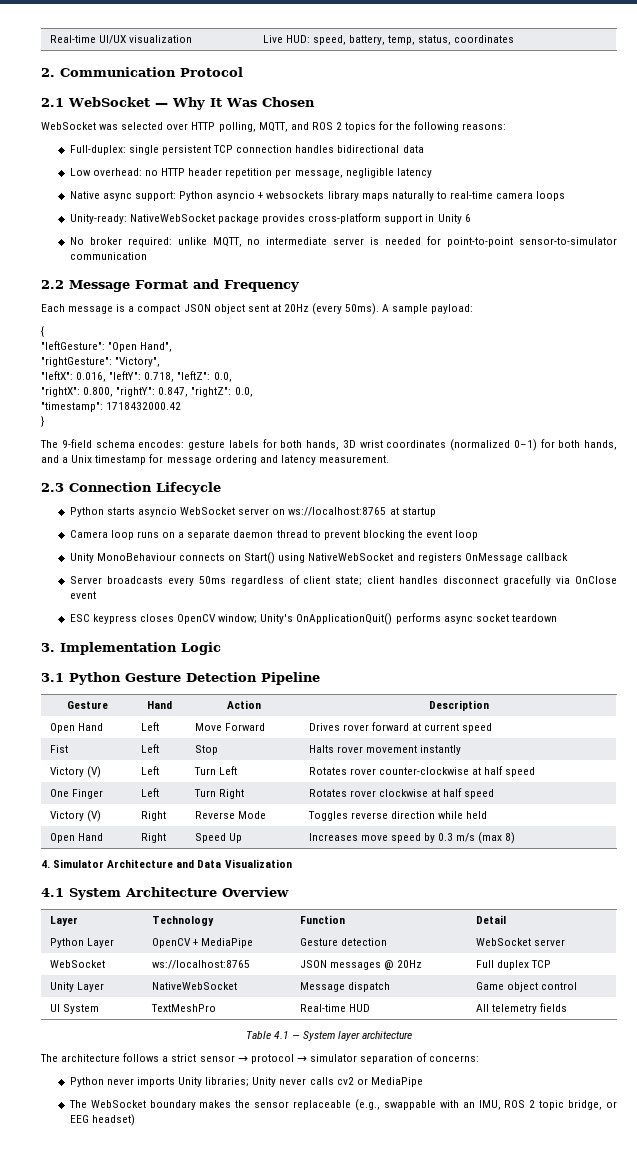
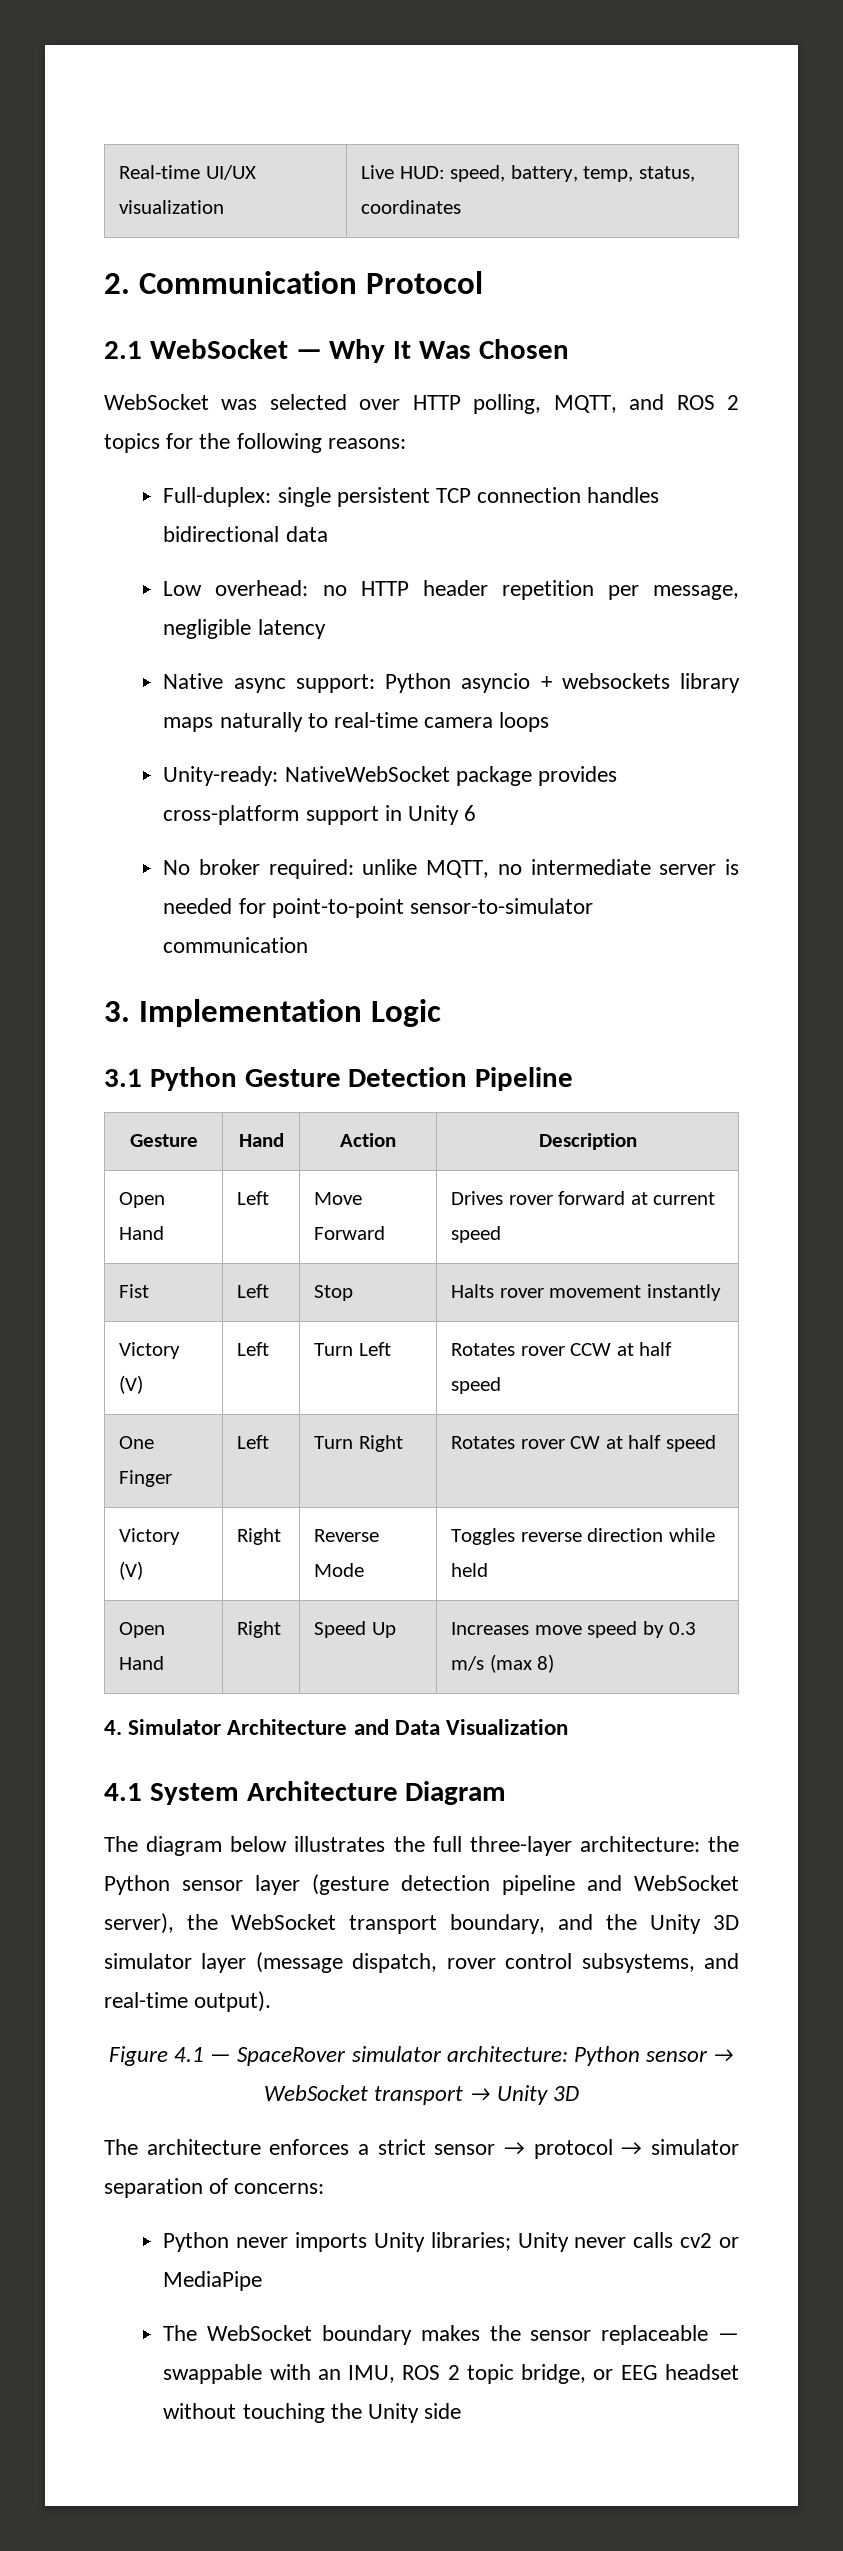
[41,279,299,292] [41,303,474,315] [41,326,44,337] [41,341,173,352] [41,357,161,367] [41,371,232,382] [41,387,253,397] [41,402,182,412] [41,416,44,427] [40,439,617,451] [41,454,389,465] [41,482,221,495] [69,507,436,517] [69,530,479,540] [69,552,568,564] [69,575,618,586] [69,591,96,599] [69,613,557,625] // 2.2 Message Format and Frequency // Each message is a compact JSON object sent at 20Hz (every 50ms). A sample payload: // { // "leftGesture": "Open Hand", // "rightGesture": "Victory", // "leftX": 0.016, "leftY": 0.718, "leftZ": 0.0, // "rightX": 0.800, "rightY": 0.847, "rightZ": 0.0, // "timestamp": 1718432000.42 // } // The 9-field schema encodes: gesture labels for both hands, 3D wrist coordinates (normalized 0–1) for both hands, and a Unix timestamp for message ordering and latency measurement. // 2.3 Connection Lifecycle // Python starts asyncio WebSocket server on ws://localhost:8765 at startup // Camera loop runs on a separate daemon thread to prevent blocking the event loop // Unity MonoBehaviour connects on Start() using NativeWebSocket and registers OnMessage callback // Server broadcasts every 50ms regardless of client state; client handles disconnect gracefully via OnClose event // ESC keypress closes OpenCV window; Unity's OnApplicationQuit() performs async socket teardown -> (309, 945) none
[378,767,469,775] counter-clockwise -> [570,1343,612,1356] CCW
[378,789,428,797] clockwise -> [570,1436,601,1449] CW
[222,887,289,897] [49,916,78,926] [151,916,214,926] [299,915,345,924] [475,915,506,924] [49,938,114,948] [151,938,253,948] [299,938,387,946] [475,938,565,946] [49,960,105,968] [151,960,250,969] [299,960,422,970] [475,960,551,970] [49,982,104,992] [151,982,237,990] [299,982,390,992] [475,982,577,992] [49,1004,99,1014] [150,1004,216,1012] [299,1004,370,1012] [475,1003,567,1014] [245,1031,413,1041] Overview // Layer | Technology | Function | Detail // Python Layer | OpenCV + MediaPipe | Gesture detection | WebSocket server // WebSocket | ws://localhost:8765 | JSON messages @ 20Hz | Full duplex TCP // Unity Layer | NativeWebSocket | Message dispatch | Game object control // UI System | TextMeshPro | Real-time HUD | All telemetry fields // Table 4.1 — System layer architecture -> [405,1781,507,1805] [104,1836,739,1856] [104,1874,739,1895] [104,1913,739,1934] [104,1952,740,1973] [104,1991,272,2012] [108,2046,735,2066] [264,2085,579,2105] Diagram // The diagram below illustrates the full three-layer architecture: the Python sensor layer (gesture detection pipeline and WebSocket server), the WebSocket transport boundary, and the Unity 3D simulator layer (message dispatch, rover control subsystems, and real-time output). // Figure 4.1 — SpaceRover simulator architecture: Python sensor → WebSocket transport → Unity 3D
[123,1053,160,1062] follows -> [269,2139,350,2155] enforces
[355,1099,381,1111] (e.g., -> [717,2333,739,2341] —
[91,1114,135,1126] headset) -> [664,2364,739,2380] [163,2403,462,2423] headset without touching the Unity side

